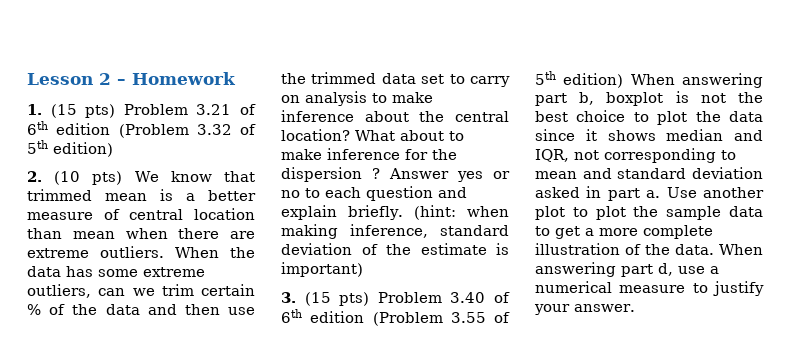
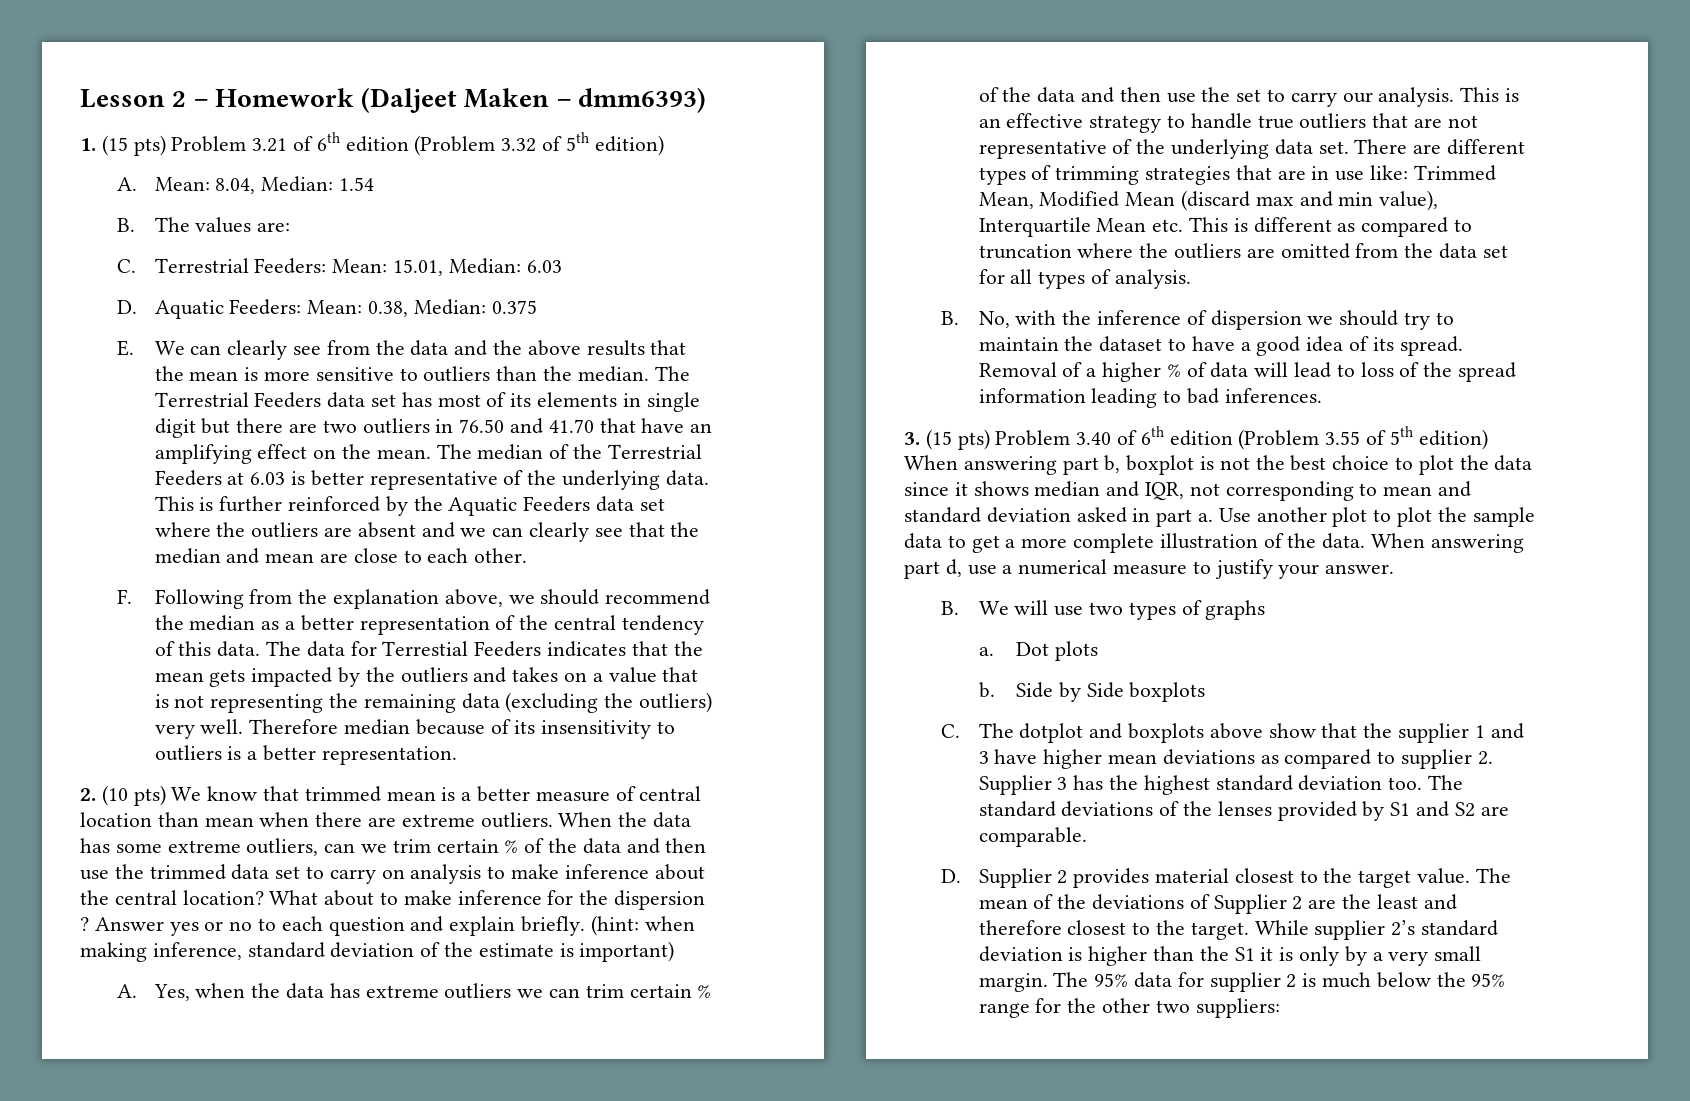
(236, 78) none -> [361,87,707,113] (Daljeet Maken – dmm6393)
(113, 149) none -> [117,176,375,194] [117,217,291,233] [117,258,562,276] [117,299,537,319] [117,340,687,360] [154,366,690,382] [154,392,700,412] [154,418,713,438] [154,444,702,464] [154,470,709,490] [154,496,665,516] [154,522,700,542] [154,548,528,564] [117,589,711,609] [154,615,704,635] [154,641,703,657] [154,667,699,687] [154,692,713,713] [154,719,676,739] [154,745,457,765] // A. Mean: 8.04, Median: 1.54 // B. The values are: // C. Terrestrial Feeders: Mean: 15.01, Median: 6.03 // D. Aquatic Feeders: Mean: 0.38, Median: 0.375 // E. We can clearly see from the data and the above results that the mean is more sensitive to outliers than the median. The Terrestrial Feeders data set has most of its elements in single digit but there are two outliers in 76.50 and 41.70 that have an amplifying effect on the mean. The median of the Terrestrial Feeders at 6.03 is better representative of the underlying data. This is further reinforced by the Aquatic Feeders data set where the outliers are absent and we can clearly see that the median and mean are close to each other. // F. Following from the explanation above, we should recommend the median as a better representation of the central tendency of this data. The data for Terrestial Feeders indicates that the mean gets impacted by the outliers and takes on a value that is not representing the remaining data (excluding the outliers) very well. Therefore median because of its insensitivity to outliers is a better representation.
(363, 269) none -> [117,983,712,1001] [978,87,1520,107] [978,113,1478,133] [978,139,1526,159] [978,165,1496,185] [978,190,1439,211] [978,217,1473,237] [978,243,1508,259] [978,269,1191,289] [941,310,1454,330] [978,336,1463,356] [978,362,1517,382] [978,388,1322,408] // A. Yes, when the data has extreme outliers we can trim certain % of the data and then use the set to carry our analysis. This is an effective strategy to handle true outliers that are not representative of the underlying data set. There are different types of trimming strategies that are in use like: Trimmed Mean, Modified Mean (discard max and min value), Interquartile Mean etc. This is different as compared to truncation where the outliers are omitted from the data set for all types of analysis. // B. No, with the inference of dispersion we should try to maintain the dataset to have a good idea of its spread. Removal of a higher % of data will lead to loss of the spread information leading to bad inferences.
(635, 308) none -> [941,600,1266,620] [978,641,1098,661] [978,682,1206,702] [941,723,1524,743] [978,749,1493,769] [978,775,1464,795] [978,801,1509,821] [978,827,1087,847] [941,868,1511,888] [978,894,1457,914] [978,920,1499,940] [978,946,1482,966] [978,972,1506,992] [978,998,1280,1018] // B. We will use two types of graphs // a. Dot plots // b. Side by Side boxplots // C. The dotplot and boxplots above show that the supplier 1 and 3 have higher mean deviations as compared to supplier 2. Supplier 3 has the highest standard deviation too. The standard deviations of the lenses provided by S1 and S2 are comparable. // D. Supplier 2 provides material closest to the target value. The mean of the deviations of Supplier 2 are the least and therefore closest to the target. While supplier 2’s standard deviation is higher than the S1 it is only by a very small margin. The 95% data for supplier 2 is much below the 95% range for the other two suppliers:

